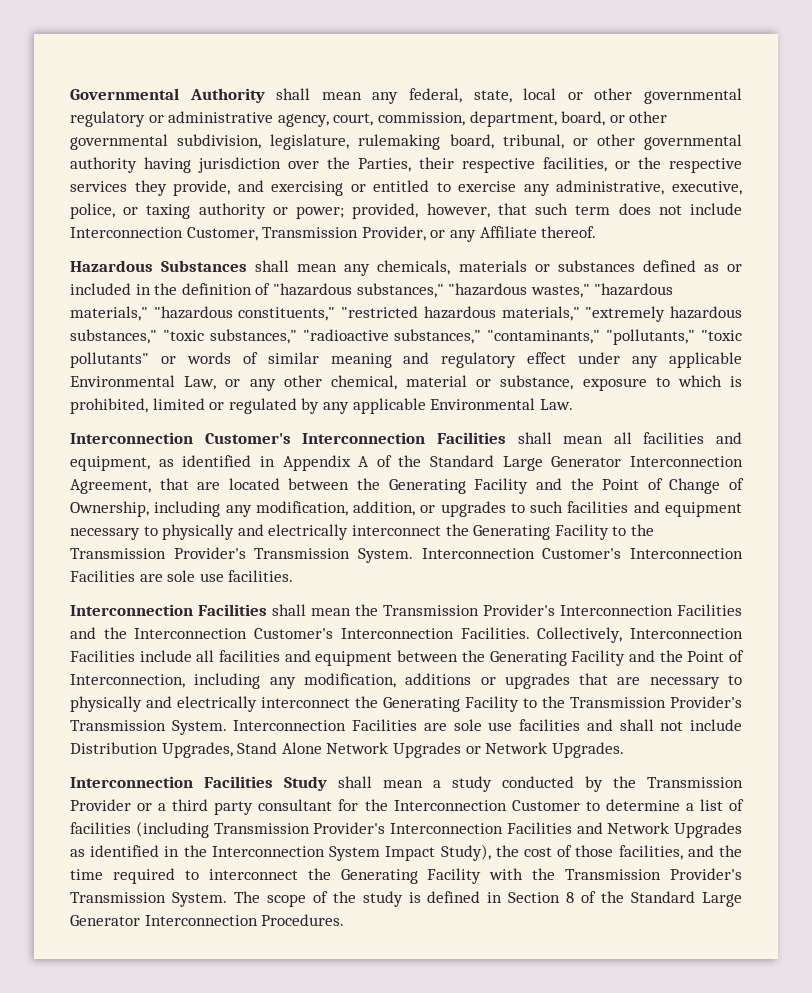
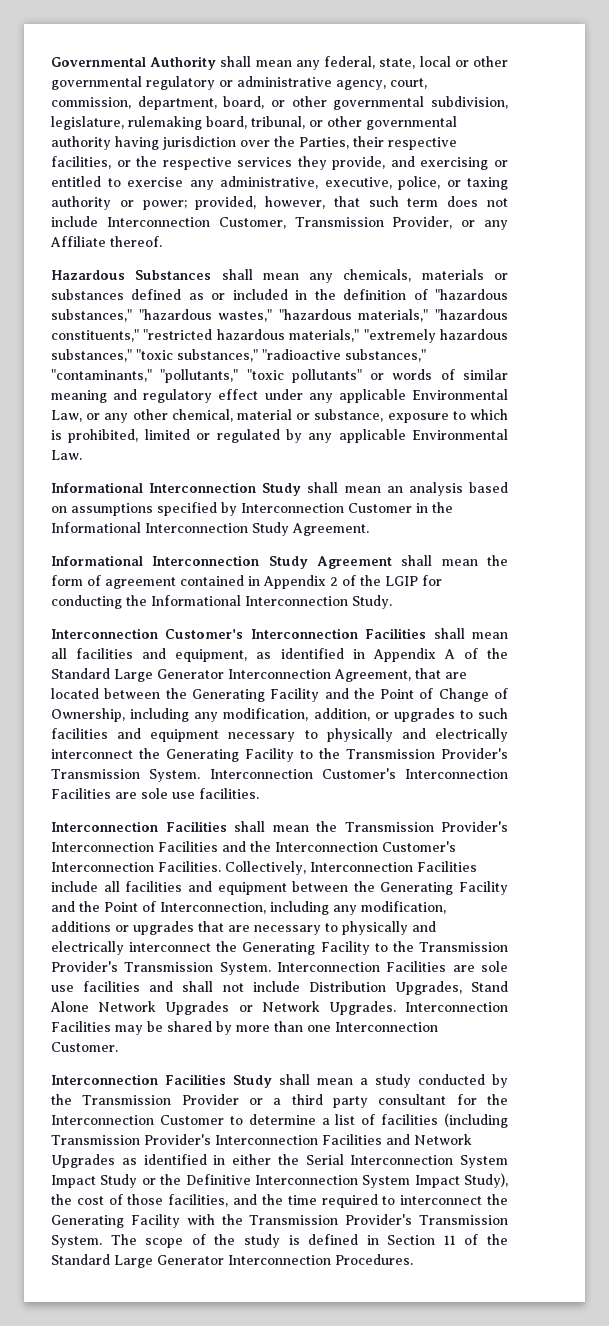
(573, 404) none -> [51,482,509,496] [51,502,453,516] [51,522,369,536] [51,555,508,569] [51,575,442,589] [51,595,392,609] // Informational Interconnection Study shall mean an analysis based on assumptions specified by Interconnection Customer in the Informational Interconnection Study Agreement. // Informational Interconnection Study Agreement shall mean the form of agreement contained in Appendix 2 of the LGIP for conducting the Informational Interconnection Study.
(624, 750) none -> [405,1002,508,1012] [51,1021,438,1035] [51,1042,118,1052] Interconnection Facilities may be shared by more than one Interconnection Customer.
[183,845,207,857] the -> [232,1154,508,1168] [51,1174,251,1188] either the Serial Interconnection System Impact Study or the Definitive
[566,892,575,903] 8 -> [443,1235,456,1245] 11

